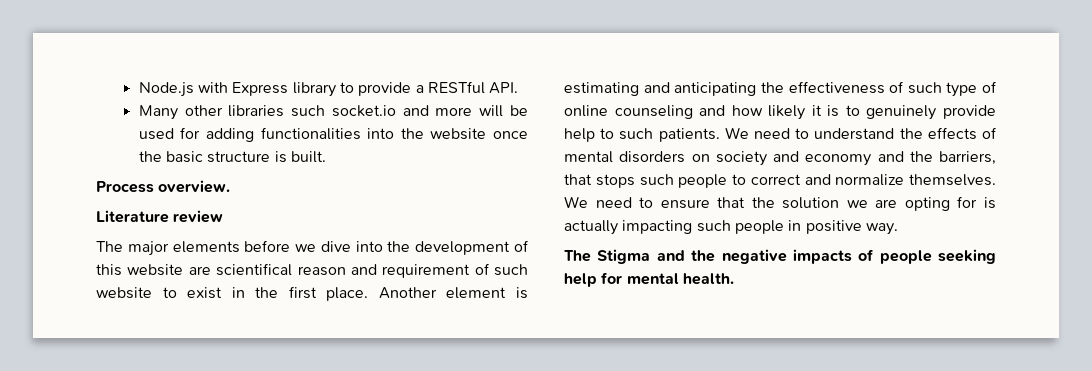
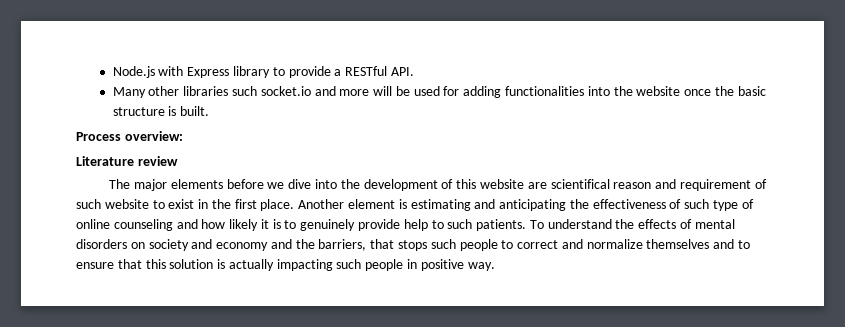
[158,180,231,193] overview. -> [124,131,183,141] overview:
[724,127,810,139] We need to -> [529,220,544,229] To
[909,174,996,186] [564,196,978,211] themselves. We need to ensure that the solution we are opting for -> [646,239,751,249] [76,259,214,269] themselves and to ensure that this solution
[564,249,996,264] [564,272,734,287] // The Stigma and the negative impacts of people seeking help for mental health. -> (495, 266) none

